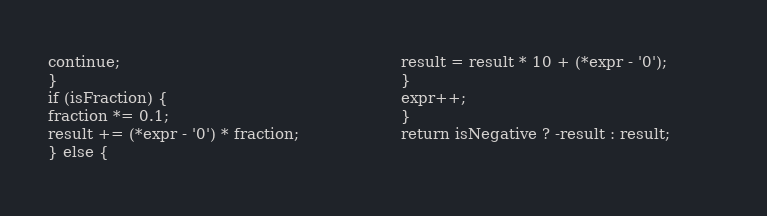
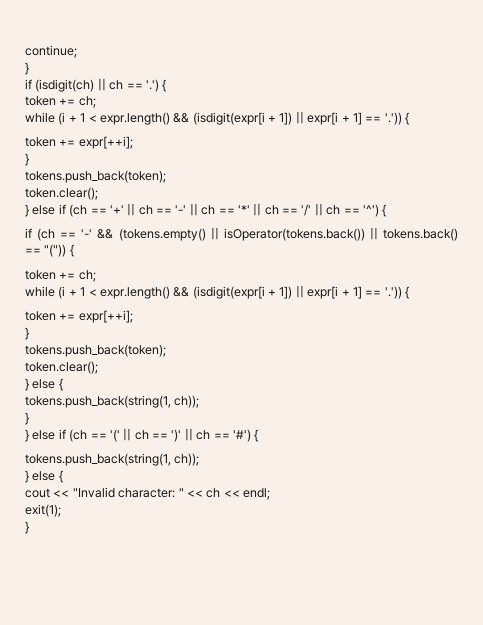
[64,91,168,106] [48,109,169,123] [48,127,299,142] [48,146,109,160] [401,56,667,70] [401,74,411,88] [401,94,466,106] [401,110,411,124] [401,127,670,142] (isFraction) { // fraction *= 0.1; // result += (*expr - '0') * fraction; // } else { // result = result * 10 + (*expr - '0'); // } // expr++; // } // return isNegative ? -result : result; -> [35,78,167,92] [25,96,96,108] [25,111,409,125] [25,136,133,149] [25,153,29,166] [25,170,166,183] [25,187,98,200] [25,203,387,217] [25,227,458,241] [25,244,74,257] [25,270,96,282] [25,285,409,299] [25,310,133,323] [25,327,29,340] [25,344,166,357] [25,361,98,374] [25,378,63,391] [25,395,200,408] [25,412,29,425] [25,428,259,442] [25,453,200,466] [25,470,63,483] [25,487,270,500] [25,504,61,517] [25,521,29,534] (isdigit(ch) || ch == '.') { // token += ch; // while (i + 1 < expr.length() && (isdigit(expr[i + 1]) || expr[i + 1] == '.')) { // token += expr[++i]; // } // tokens.push_back(token); // token.clear(); // } else if (ch == '+' || ch == '-' || ch == '*' || ch == '/' || ch == '^') { // if (ch == '-' && (tokens.empty() || isOperator(tokens.back()) || tokens.back() == "(")) { // token += ch; // while (i + 1 < expr.length() && (isdigit(expr[i + 1]) || expr[i + 1] == '.')) { // token += expr[++i]; // } // tokens.push_back(token); // token.clear(); // } else { // tokens.push_back(string(1, ch)); // } // } else if (ch == '(' || ch == ')' || ch == '#') { // tokens.push_back(string(1, ch)); // } else { // cout << "Invalid character: " << ch << endl; // exit(1); // }

